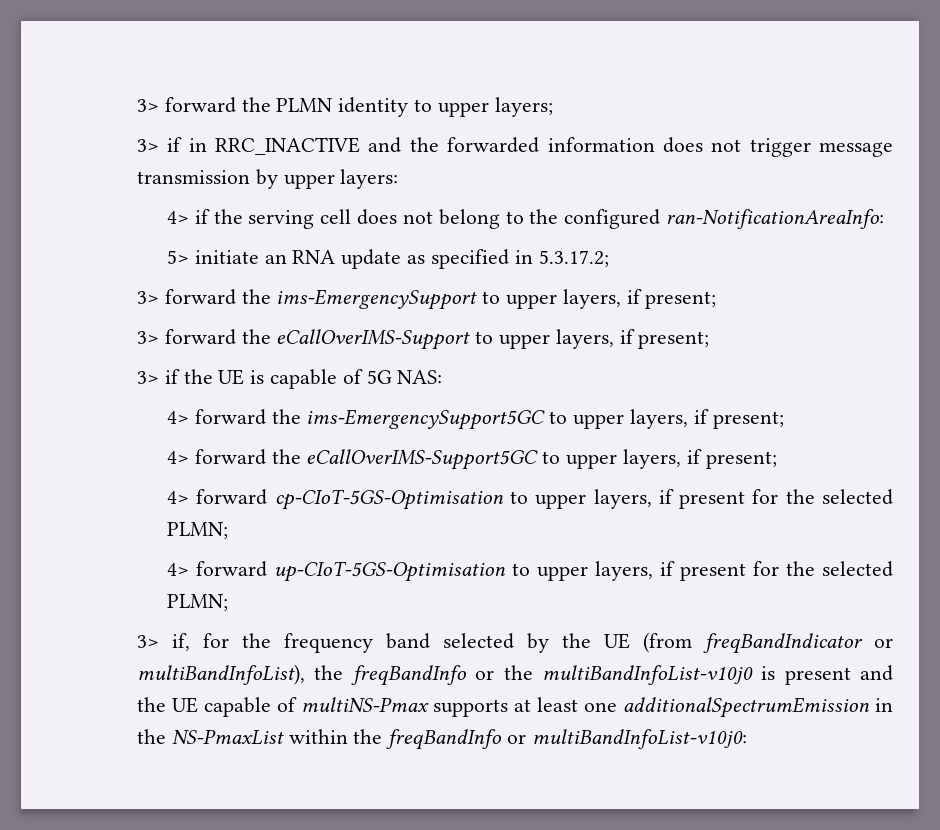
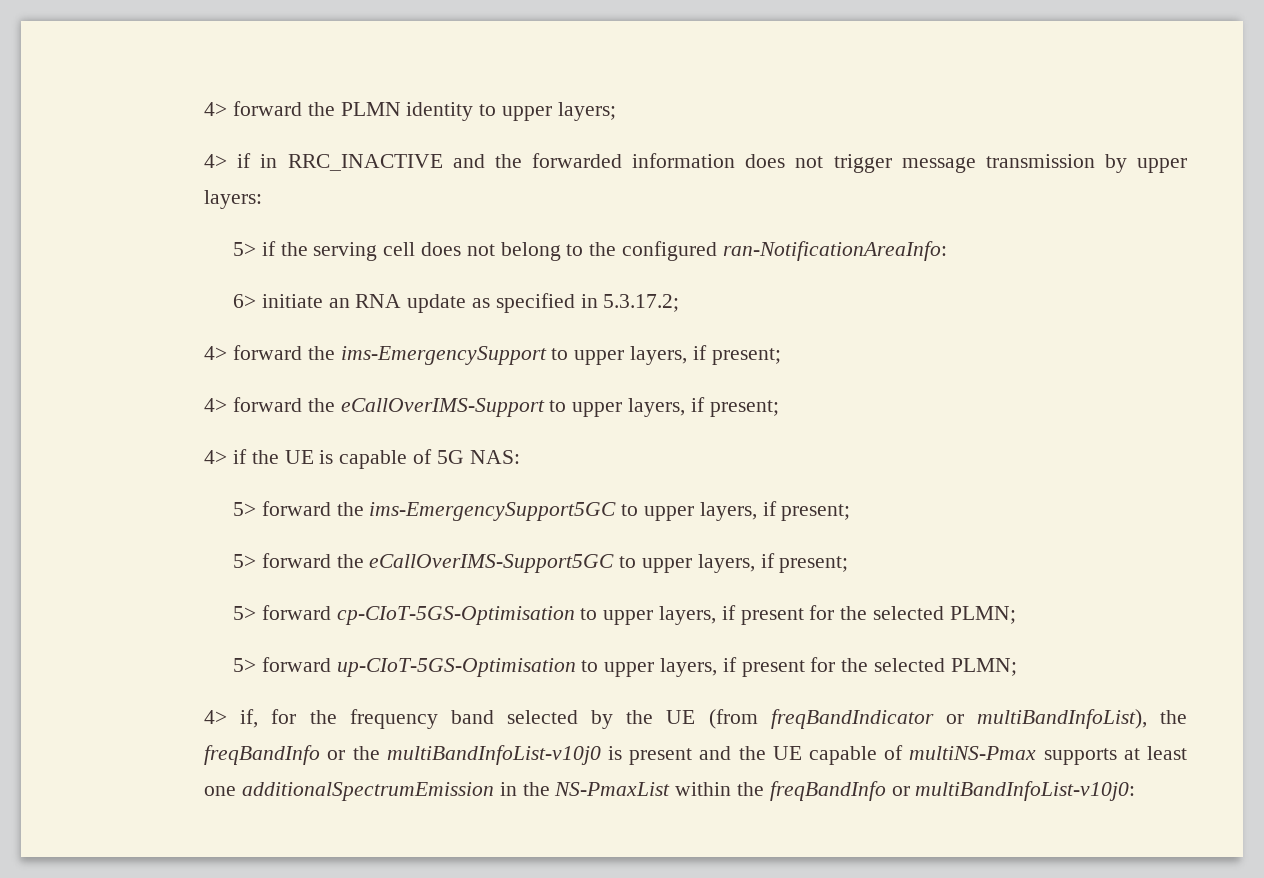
[137,99,160,112] 3> -> [204,102,228,116] 4>
[137,139,160,152] 3> -> [204,154,228,168] 4>
[167,211,190,224] 4> -> [232,242,256,256] 5>
[167,250,190,264] 5> -> [232,294,256,308] 6>
[137,291,160,304] 3> -> [204,346,228,360] 4>
[137,331,160,344] 3> -> [204,398,228,412] 4>
[137,371,160,384] 3> -> [204,450,228,464] 4>
[167,411,190,424] 4> -> [232,502,256,516] 5>
[167,451,190,464] 4> -> [232,554,256,568] 5>
[167,491,190,504] 4> -> [232,606,256,620] 5>
[167,563,190,576] 4> -> [232,658,256,672] 5>
[137,635,160,648] 3> -> [204,710,228,724] 4>

